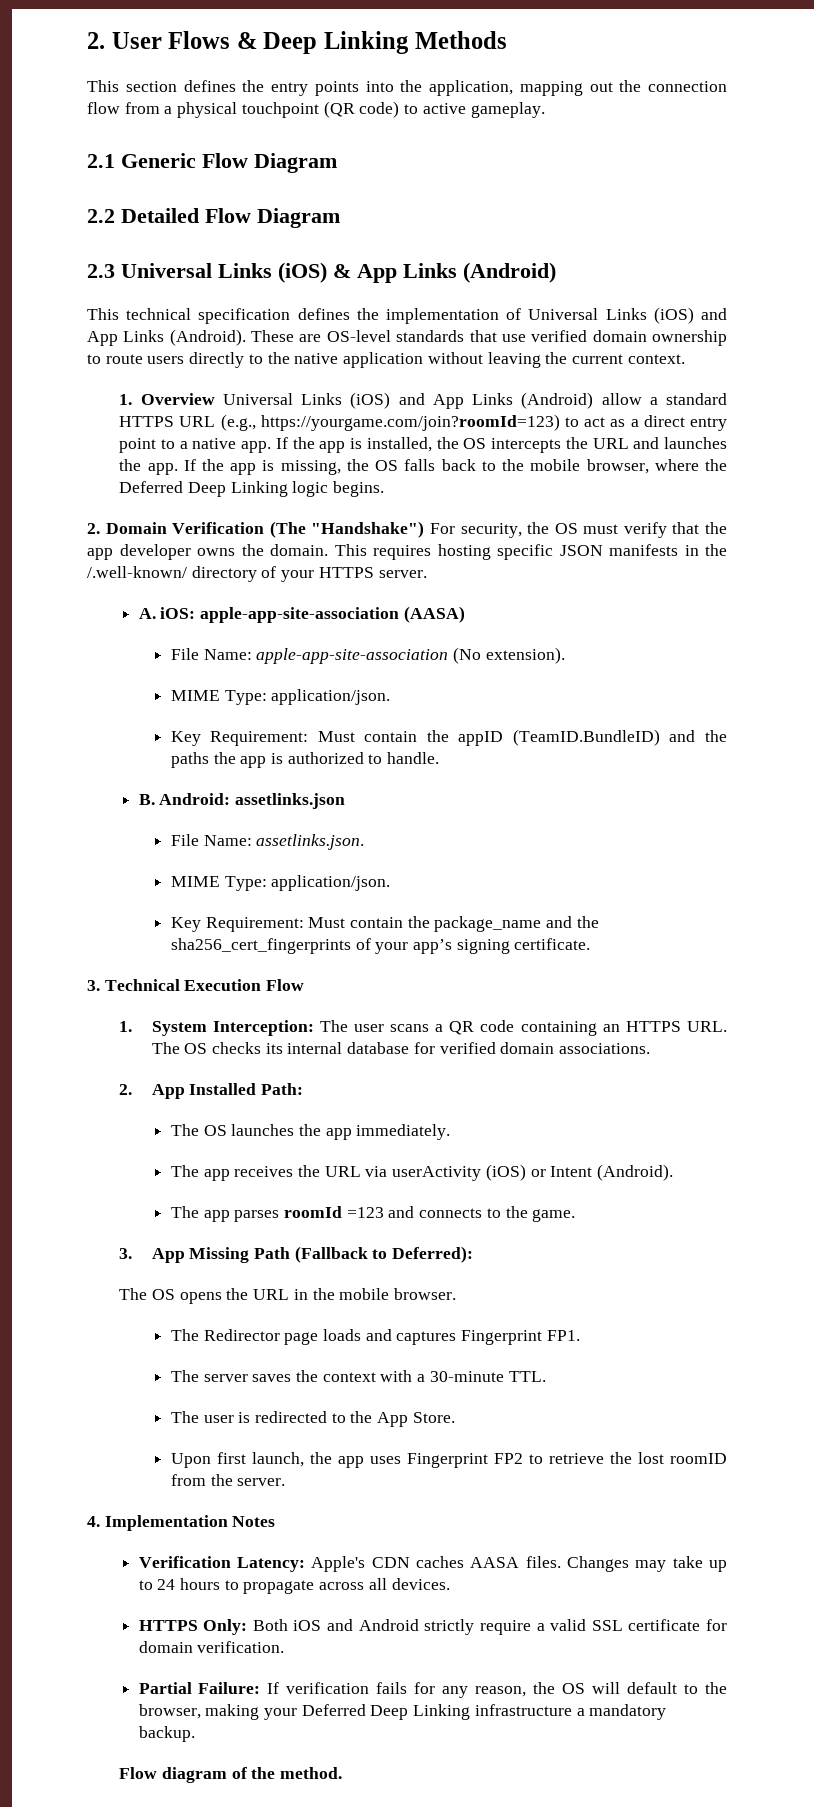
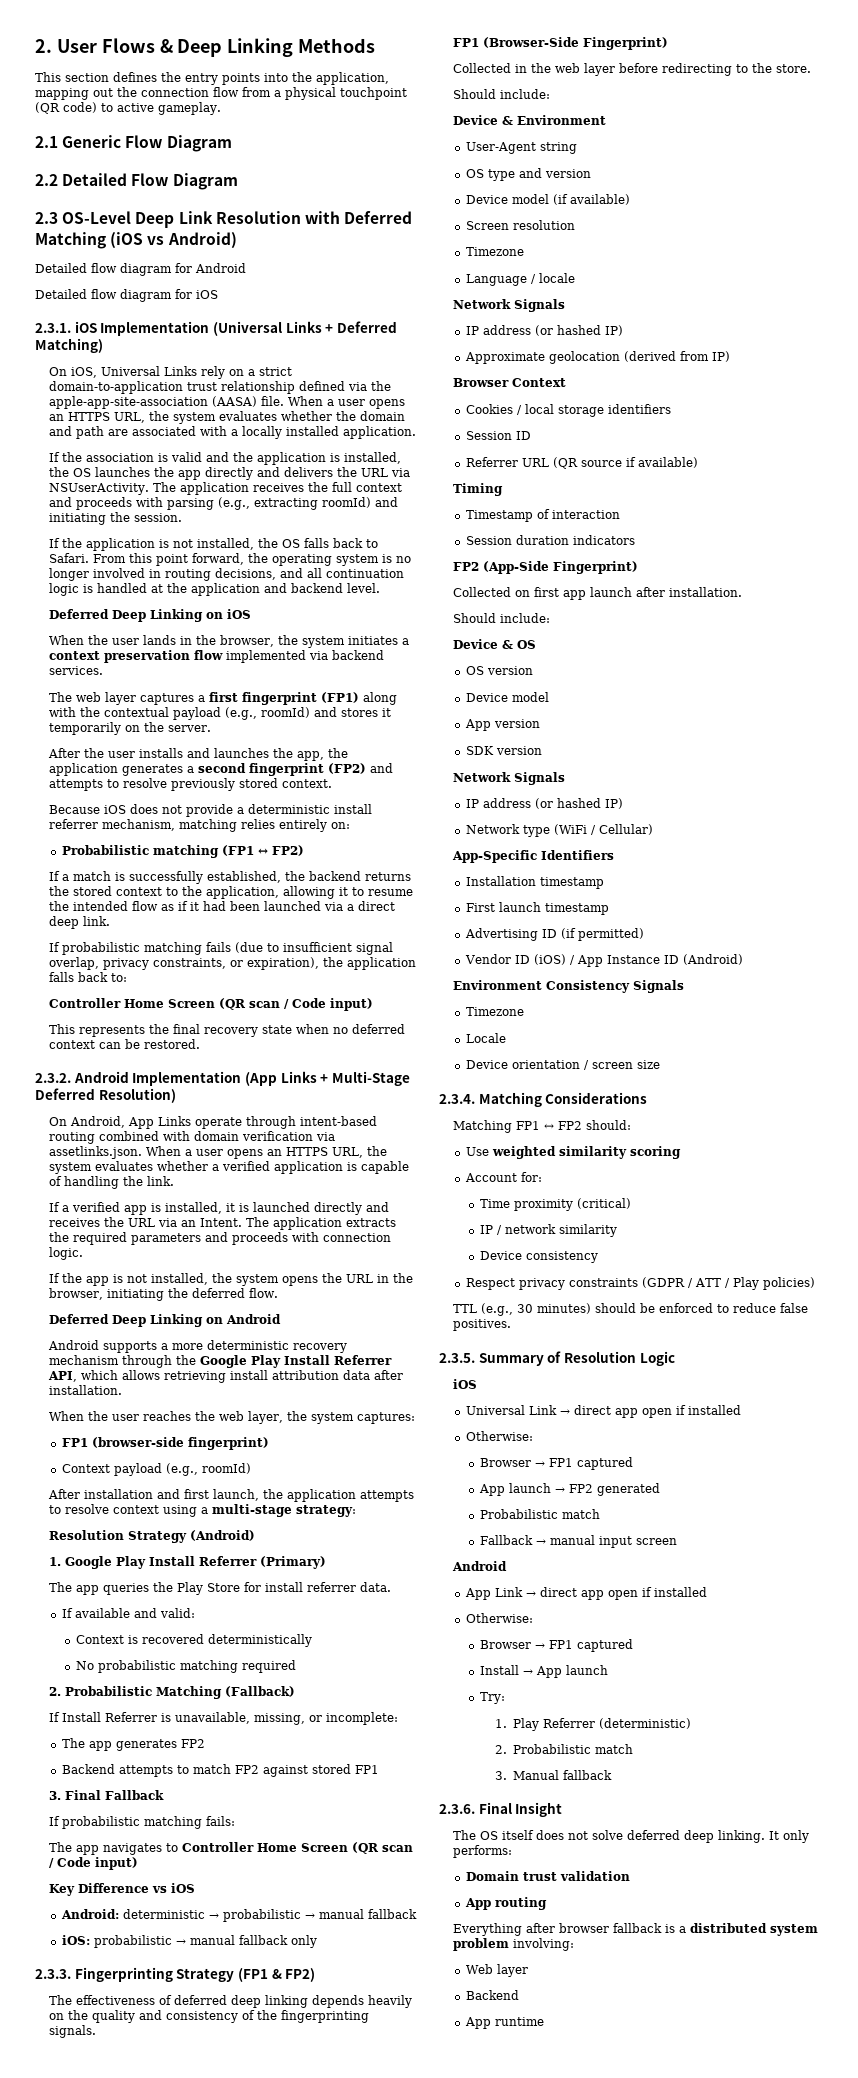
[121,262,556,283] [87,307,728,324] [87,329,728,346] [87,352,685,368] [119,392,727,409] [119,414,727,431] [119,437,727,453] [119,459,341,475] Universal Links (iOS) & App Links (Android) // This technical specification defines the implementation of Universal Links (iOS) and App Links (Android). These are OS-level standards that use verified domain ownership to route users directly to the native application without leaving the current context. // 1. Overview Universal Links (iOS) and App Links (Android) allow a standard HTTPS URL (e.g., https://yourgame.com/join?roomId=123) to act as a direct entry point to a native app. If the app is installed, the OS intercepts the URL and launches the app. If the app is missing, -> [62,211,413,228] [35,232,237,249] [35,263,246,276] [35,289,218,302] [35,321,397,336] [35,338,103,353] [48,366,292,379] [48,381,391,394] [48,396,405,409] [48,411,405,424] [48,426,416,439] [48,452,401,465] [48,467,410,480] [48,482,402,495] [48,497,398,510] [48,512,182,525] [48,538,254,551] OS-Level Deep Link Resolution with Deferred Matching (iOS vs Android) // Detailed flow diagram for Android // Detailed flow diagram for iOS // 2.3.1. iOS Implementation (Universal Links + Deferred Matching) // On iOS, Universal Links rely on a strict domain-to-application trust relationship defined via the apple-app-site-association (AASA) file. When a user opens an HTTPS URL, the system evaluates whether the domain and path are associated with a locally installed application. // If the association is valid and the application is installed, the OS launches the app directly and delivers the URL via NSUserActivity. The application receives the full context and proceeds with parsing (e.g., extracting roomId) and initiating the session. // If the application is not installed,
[502,459,727,474] [119,481,385,497] [87,521,728,538] [87,544,727,560] [87,566,427,582] [138,606,465,623] [170,647,565,664] [170,689,391,705] [170,729,728,746] [170,752,440,768] [138,793,345,809] [170,834,365,850] [170,875,391,891] [170,916,599,932] [170,938,591,954] [87,979,305,991] [119,1020,727,1036] [151,1042,651,1054] [119,1083,303,1099] [170,1124,451,1140] [170,1164,674,1181] [170,1206,576,1222] [119,1246,474,1263] [119,1288,175,1300] the mobile browser, where the Deferred Deep Linking logic begins. // 2. Domain Verification (The "Handshake") For security, the OS must verify that the app developer owns the domain. This requires hosting specific JSON manifests in the /.well-known/ directory of your HTTPS server. // A. iOS: apple-app-site-association (AASA) // File Name: apple-app-site-association (No extension). // MIME Type: application/json. // Key Requirement: Must contain the appID (TeamID.BundleID) and the paths the app is authorized to handle. // B. Android: assetlinks.json // File Name: assetlinks.json. // MIME Type: application/json. // Key Requirement: Must contain the package_name and the sha256_cert_fingerprints of your app’s signing certificate. // 3. Technical Execution Flow // 1. System Interception: The user scans a QR code containing an HTTPS URL. The OS checks its internal database for verified domain associations. // 2. App Installed Path: // The OS launches the app immediately. // The app receives the URL via userActivity (iOS) or Intent (Android). // The app parses roomId =123 and connects to the game. // 3. App Missing Path (Fallback to Deferred): // The OS -> [48,553,411,566] [48,568,404,581] [48,583,380,596] [48,609,251,622] [48,635,409,648] [48,650,384,663] [48,666,103,675] [48,692,397,705] [48,707,391,720] [48,722,211,735] [47,748,348,761] [48,763,393,776] [48,778,332,791] [48,804,372,817] [48,819,350,832] [61,845,304,858] [48,871,411,884] [48,886,413,899] [48,901,395,911] [48,916,110,929] [48,942,393,955] [48,957,416,970] [48,972,127,982] [48,998,373,1011] [48,1024,405,1037] [48,1039,200,1049] [35,1071,410,1086] [35,1088,176,1103] [48,1116,377,1129] [48,1131,335,1144] [48,1146,387,1159] [48,1161,409,1174] [48,1176,174,1189] [48,1202,389,1215] [48,1217,396,1230] [48,1232,391,1245] [48,1247,83,1260] [48,1273,279,1286] Safari. From this point forward, the operating system is no longer involved in routing decisions, and all continuation logic is handled at the application and backend level. // Deferred Deep Linking on iOS // When the user lands in the browser, the system initiates a context preservation flow implemented via backend services. // The web layer captures a first fingerprint (FP1) along with the contextual payload (e.g., roomId) and stores it temporarily on the server. // After the user installs and launches the app, the application generates a second fingerprint (FP2) and attempts to resolve previously stored context. // Because iOS does not provide a deterministic install referrer mechanism, matching relies entirely on: // Probabilistic matching (FP1 ↔ FP2) // If a match is successfully established, the backend returns the stored context to the application, allowing it to resume the intended flow as if it had been launched via a direct deep link. // If probabilistic matching fails (due to insufficient signal overlap, privacy constraints, or expiration), the application falls back to: // Controller Home Screen (QR scan / Code input) // This represents the final recovery state when no deferred context can be restored. // 2.3.2. Android Implementation (App Links + Multi-Stage Deferred Resolution) // On Android, App Links operate through intent-based routing combined with domain verification via assetlinks.json. When a user opens an HTTPS URL, the system evaluates whether a verified application is capable of handling the link. // If a verified app is installed, it is launched directly and receives the URL via an Intent. The application extracts the required parameters and proceeds with connection logic. // If the app is not installed, the system
[339,1288,457,1300] [170,1329,580,1345] [170,1370,546,1382] [170,1411,455,1427] [170,1452,727,1468] [170,1474,286,1486] [87,1515,276,1531] [138,1556,727,1572] [138,1578,450,1594] [138,1619,728,1635] [138,1641,285,1653] [138,1682,727,1698] [138,1704,667,1720] [138,1726,195,1742] [119,1767,343,1783] mobile browser. // The Redirector page loads and captures Fingerprint FP1. // The server saves the context with a 30-minute TTL. // The user is redirected to the App Store. // Upon first launch, the app uses Fingerprint FP2 to retrieve the lost roomID from the server. // 4. Implementation Notes // Verification Latency: Apple's CDN caches AASA files. Changes may take up to 24 hours to propagate across all devices. // HTTPS Only: Both iOS and Android strictly require a valid SSL certificate for domain verification. // Partial Failure: If verification fails for any reason, the OS will default to the browser, making your Deferred Deep Linking infrastructure a mandatory backup. // Flow diagram of the method. -> [48,1288,278,1301] [48,1314,281,1327] [47,1340,347,1353] [48,1355,392,1368] [47,1370,403,1383] [48,1385,122,1395] [48,1411,415,1424] [61,1437,269,1450] [61,1463,251,1476] [47,1489,414,1502] [48,1504,356,1517] [48,1530,255,1543] [48,1556,326,1569] [48,1582,391,1595] [61,1608,195,1618] [75,1634,312,1647] [75,1660,296,1673] [48,1686,295,1699] [48,1712,398,1725] [61,1738,205,1751] [61,1764,379,1777] [48,1790,164,1800] [48,1816,235,1829] [48,1842,413,1855] [48,1857,138,1870] [48,1883,195,1896] [60,1909,417,1922] [61,1935,317,1948] [35,1967,316,1982] [48,1995,412,2008] [48,2010,369,2023] [48,2025,96,2038] [452,37,668,50] [452,63,811,76] [452,89,550,99] [452,115,606,125] [465,142,577,154] [465,168,591,181] [465,194,630,205] [465,220,575,230] [465,247,524,256] [465,273,575,286] [452,299,565,312] [465,325,623,336] [464,351,730,364] [452,378,566,387] [465,404,671,417] [465,431,531,440] [465,457,698,469] [452,483,503,496] [465,509,620,522] [465,535,635,545] [452,561,638,574] [452,587,742,600] [452,613,550,623] [452,639,536,649] [465,666,533,675] [465,692,549,702] [464,719,540,731] [465,746,542,755] [452,772,565,785] [465,798,623,809] [465,824,653,837] [451,850,614,863] [465,876,604,889] [465,902,609,915] [464,928,644,941] [464,954,743,967] [452,980,684,993] [465,1007,524,1016] [465,1033,506,1043] [465,1060,660,1070] [439,1092,648,1107] [452,1120,631,1133] [465,1146,681,1159] [464,1172,542,1182] [479,1198,631,1211] [479,1224,617,1237] [479,1251,598,1263] [465,1277,815,1290] [452,1303,808,1316] [452,1319,511,1331] [439,1351,675,1366] [452,1379,477,1389] [465,1405,741,1418] [465,1431,533,1441] [479,1457,633,1470] [478,1483,660,1496] [479,1509,600,1519] [479,1535,677,1548] [451,1561,507,1571] [464,1587,707,1600] [465,1613,533,1623] [479,1639,633,1652] [479,1665,608,1678] [479,1692,505,1704] [494,1718,691,1731] [494,1744,633,1754] [494,1770,612,1780] [439,1802,563,1817] [452,1830,809,1843] [452,1845,512,1858] [465,1871,630,1881] [464,1897,547,1910] [452,1923,818,1936] [452,1938,574,1951] [465,1964,528,1977] [465,1990,519,2000] [464,2017,544,2029] browser, initiating the deferred flow. // Deferred Deep Linking on Android // Android supports a more deterministic recovery mechanism through the Google Play Install Referrer API, which allows retrieving install attribution data after installation. // When the user reaches the web layer, the system captures: // FP1 (browser-side fingerprint) // Context payload (e.g., roomId) // After installation and first launch, the application attempts to resolve context using a multi-stage strategy: // Resolution Strategy (Android) // 1. Google Play Install Referrer (Primary) // The app queries the Play Store for install referrer data. // If available and valid: // Context is recovered deterministically // No probabilistic matching required // 2. Probabilistic Matching (Fallback) // If Install Referrer is unavailable, missing, or incomplete: // The app generates FP2 // Backend attempts to match FP2 against stored FP1 // 3. Final Fallback // If probabilistic matching fails: // The app navigates to Controller Home Screen (QR scan / Code input) // Key Difference vs iOS // Android: deterministic → probabilistic → manual fallback // iOS: probabilistic → manual fallback only // 2.3.3. Fingerprinting Strategy (FP1 & FP2) // The effectiveness of deferred deep linking depends heavily on the quality and consistency of the fingerprinting signals. // FP1 (Browser-Side Fingerprint) // Collected in the web layer before redirecting to the store. // Should include: // Device & Environment // User-Agent string // OS type and version // Device model (if available) // Screen resolution // Timezone // Language / locale // Network Signals // IP address (or hashed IP) // Approximate geolocation (derived from IP) // Browser Context // Cookies / local storage identifiers // Session ID // Referrer URL (QR source if available) // Timing // Timestamp of interaction // Session duration indicators // FP2 (App-Side Fingerprint) // Collected on first app launch after installation. // Should include: // Device & OS // OS version // Device model // App version // SDK version // Network Signals // IP address (or hashed IP) // Network type (WiFi / Cellular) // App-Specific Identifiers // Installation timestamp // First launch timestamp // Advertising ID (if permitted) // Vendor ID (iOS) / App Instance ID (Android) // Environment Consistency Signals // Timezone // Locale // Device orientation / screen size // 2.3.4. Matching Considerations // Matching FP1 ↔ FP2 should: // Use weighted similarity scoring // Account for: // Time proximity (critical) // IP / network similarity // Device consistency // Respect privacy constraints (GDPR / ATT / Play policies) // TTL (e.g., 30 minutes) should be enforced to reduce false positives. // 2.3.5. Summary of Resolution Logic // iOS // Universal Link → direct app open if installed // Otherwise: // Browser → FP1 captured // App launch → FP2 generated // Probabilistic match // Fallback → manual input screen // Android // App Link → direct app open if installed // Otherwise: // Browser → FP1 captured // Install → App launch // Try: // 1. Play Referrer (deterministic) // 2. Probabilistic match // 3. Manual fallback // 2.3.6. Final Insight // The OS itself does not solve deferred deep linking. It only performs: // Domain trust validation // App routing // Everything after browser fallback is a distributed system problem involving: // Web layer // Backend // App runtime

